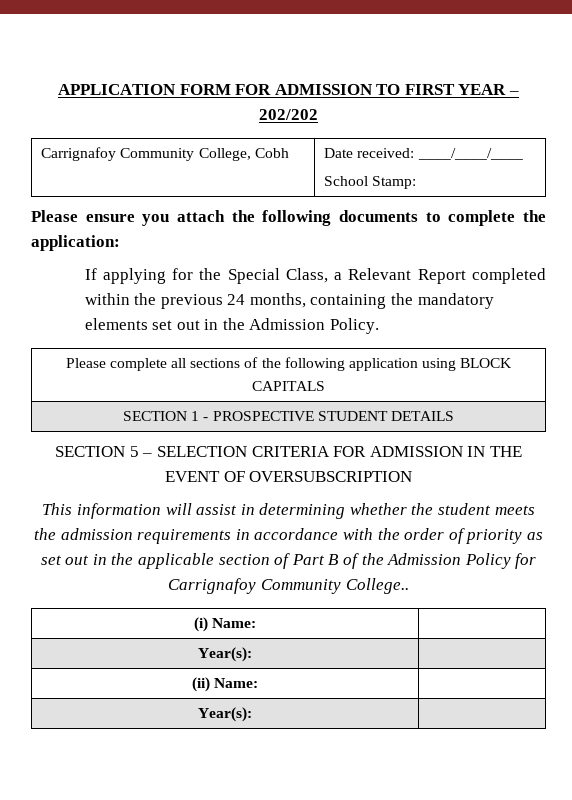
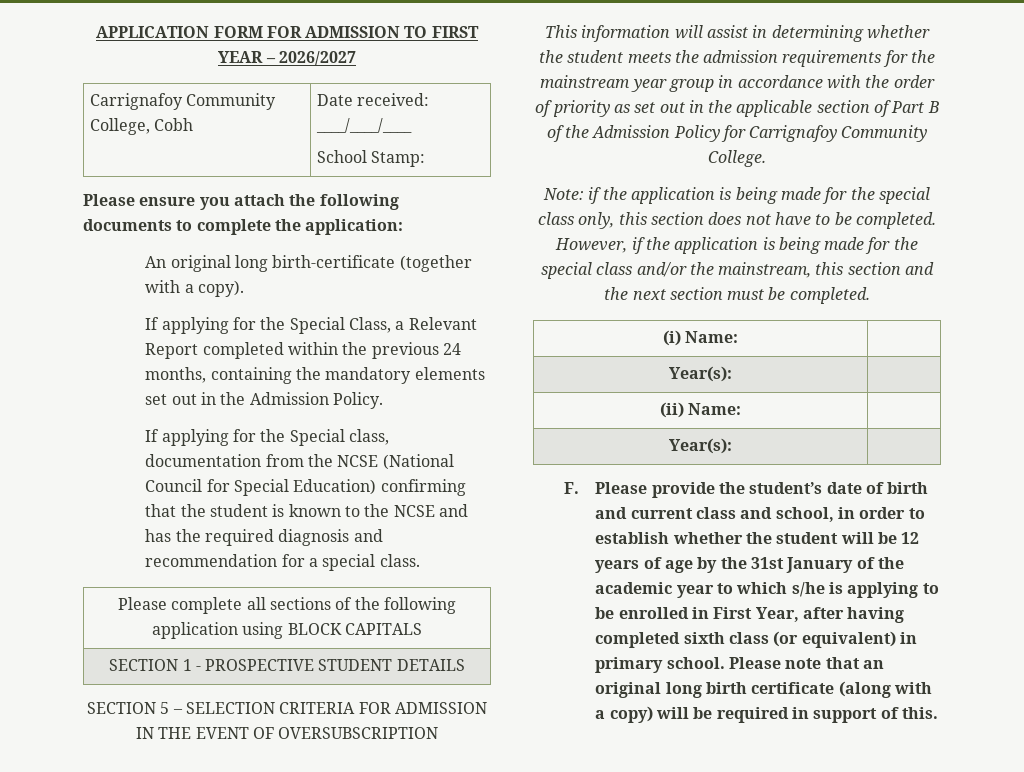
[259,109,318,120] 202/202 -> [278,51,356,66] 2026/2027
(120, 243) none -> [145,255,472,272] [145,280,244,297] // An original long birth-certificate (together with a copy).
(380, 326) none -> [145,429,389,446] [145,454,454,470] [145,479,466,496] [145,504,468,517] [145,529,383,546] [145,554,420,571] // If applying for the Special class, documentation from the NCSE (National Council for Special Education) confirming that the student is known to the NCSE and has the required diagnosis and recommendation for a special class.
(232, 536) none -> [882,50,936,67] [540,75,715,92] for the mainstream year group
[345,578,409,594] College.. -> [708,150,766,167] [543,187,930,204] [538,212,936,229] [555,237,918,254] [540,262,935,279] [604,287,870,304] College. // Note: if the application is being made for the special class only, this section does not have to be completed. However, if the application is being made for the special class and/or the mainstream, this section and the next section must be completed.
(252, 714) none -> [564,482,929,498] [595,507,925,522] [595,532,920,544] [595,557,904,573] [595,582,939,598] [595,607,905,623] [595,631,917,648] [595,657,884,673] [595,681,932,698] [595,706,938,723] // F. Please provide the student’s date of birth and current class and school, in order to establish whether the student will be 12 years of age by the 31st January of the academic year to which s/he is applying to be enrolled in First Year, after having completed sixth class (or equivalent) in primary school. Please note that an original long birth certificate (along with a copy) will be required in support of this.

